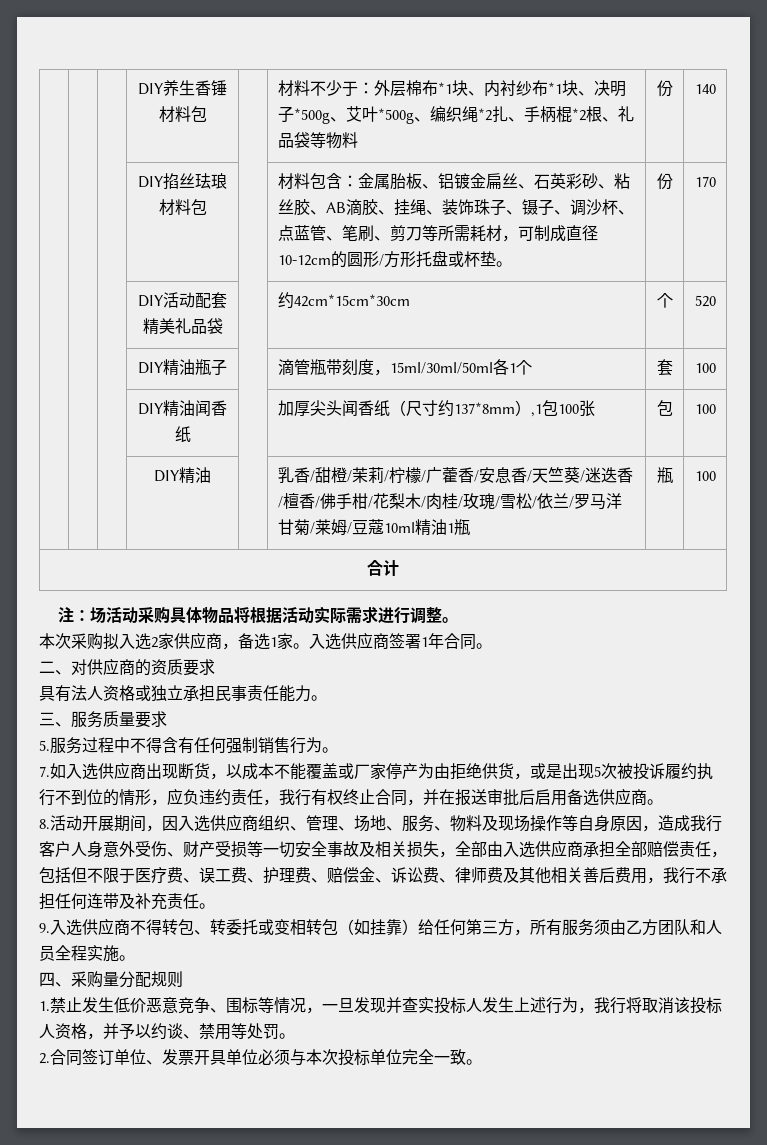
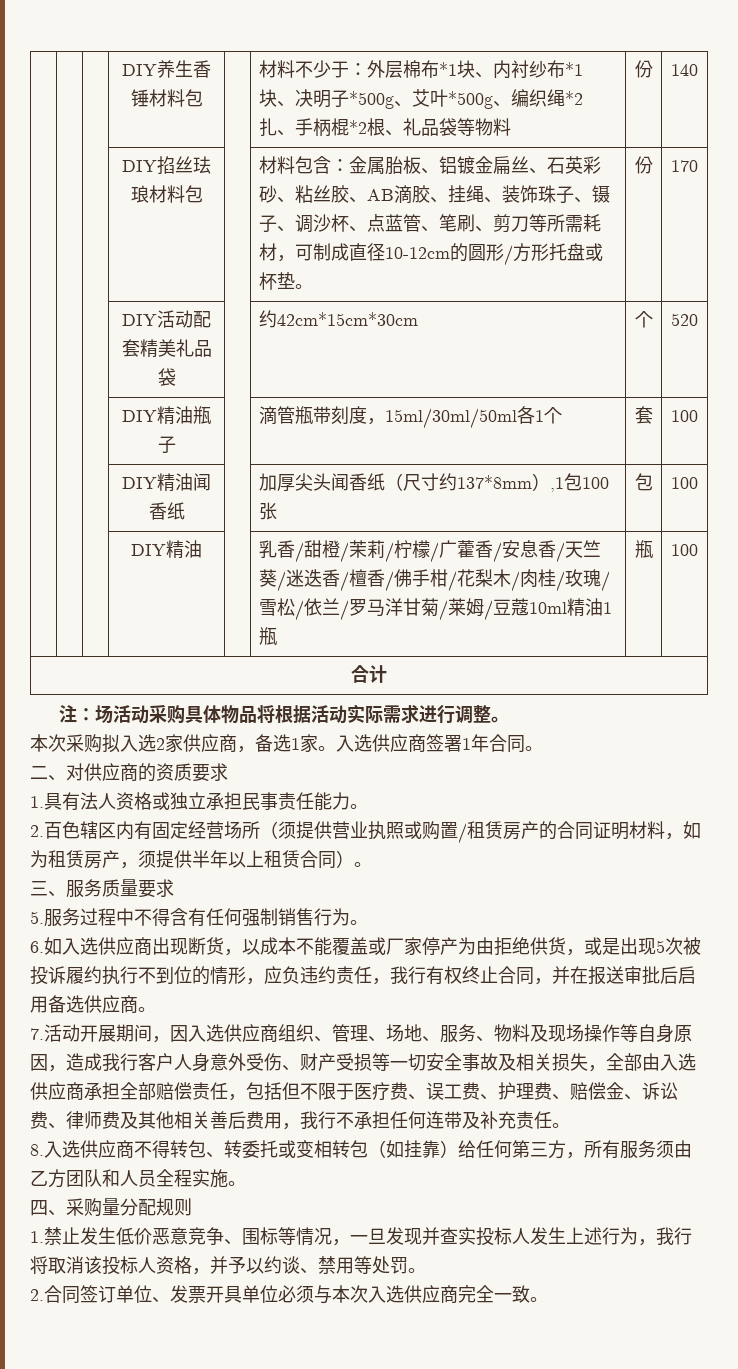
(215, 667) none -> [30,796,44,808] 1.
(327, 698) none -> [30,821,701,844] [30,850,372,869] // 2.百色辖区内有固定经营场所（须提供营业执照或购置/租赁房产的合同证明材料，如为租赁房产，须提供半年以上租赁合同）。
[39,766,50,777] 7. -> [30,941,44,953] 6.
[39,819,50,829] 8. -> [30,1028,44,1040] 7.
[39,923,50,933] 9. -> [30,1144,44,1156] 8.
[338,1049,402,1066] 投标单位 -> [368,1285,458,1303] 入选供应商

